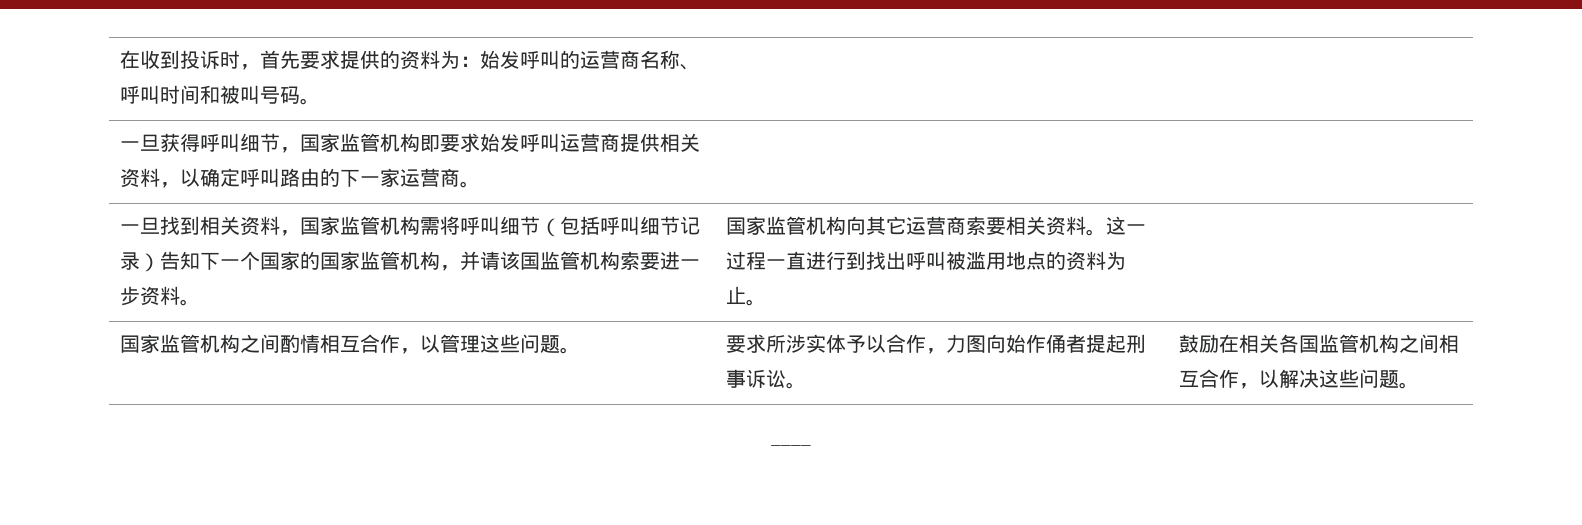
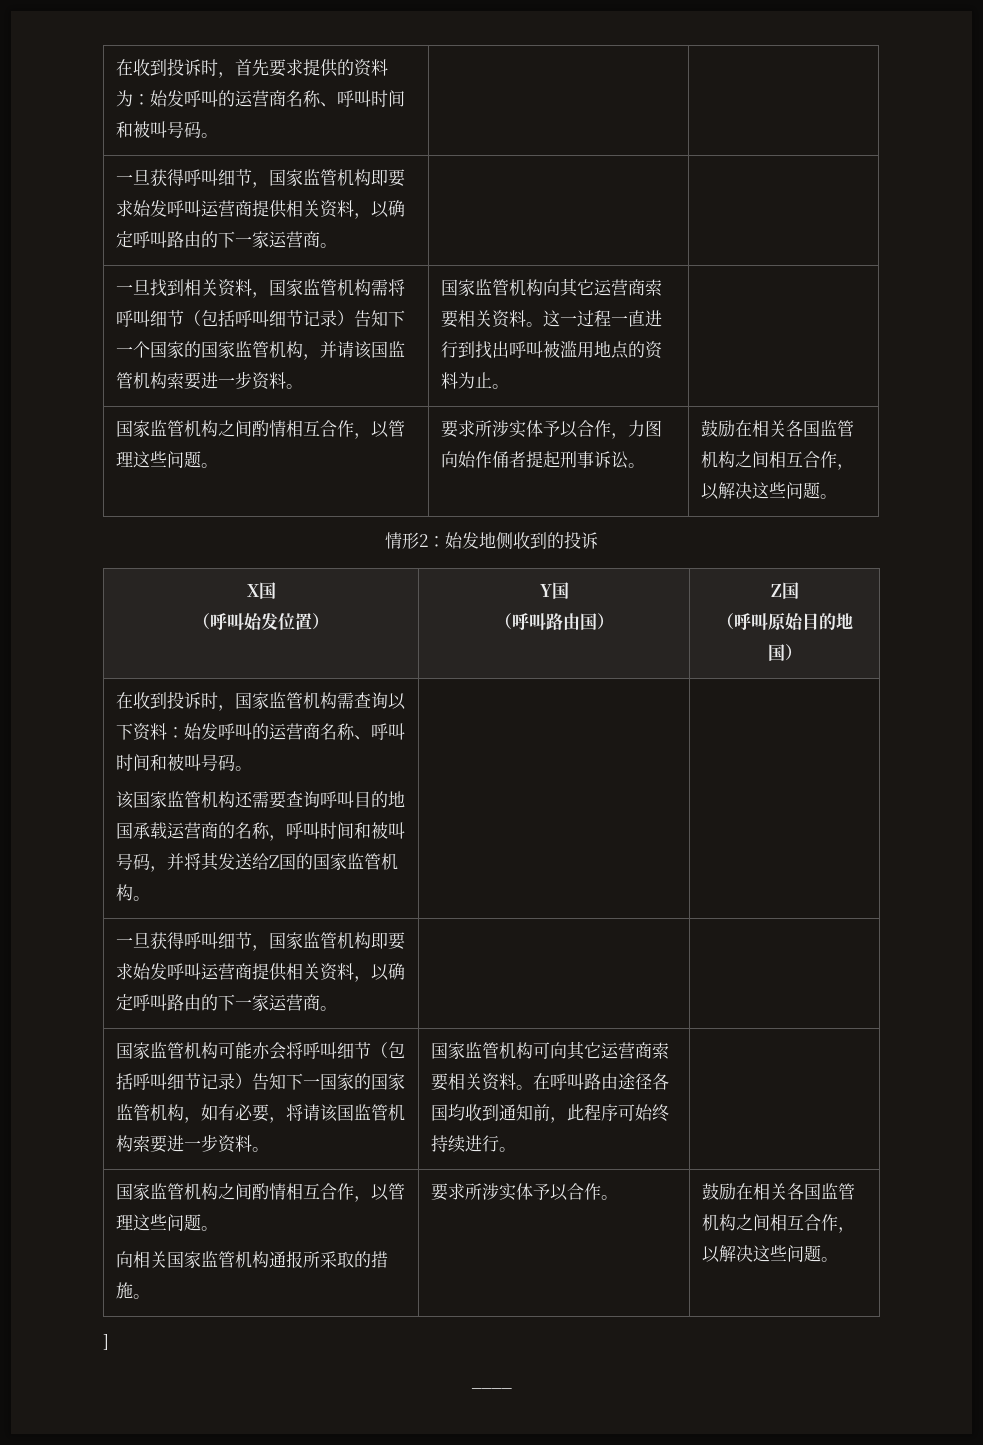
(1419, 385) none -> [385,531,598,549] [246,582,276,599] [193,613,329,630] [539,582,569,599] [494,613,614,630] [770,582,799,599] [716,613,853,630] [767,644,802,661] [116,691,407,711] [116,723,406,741] [116,754,253,771] [116,791,406,809] [116,822,406,841] [116,852,399,872] [116,884,151,901] [116,932,406,951] [116,963,406,982] [116,994,338,1012] [116,1042,406,1060] [116,1073,406,1091] [116,1104,406,1123] [116,1134,270,1153] [431,1041,670,1060] [431,1073,670,1091] [431,1104,670,1123] [431,1135,517,1153] [116,1183,406,1202] [116,1214,219,1231] [116,1251,389,1269] [116,1282,151,1299] [431,1183,619,1201] [702,1183,856,1200] [702,1214,856,1233] [702,1245,839,1263] [103,1334,109,1350] // 情形2：始发地侧收到的投诉 // X国 // （呼叫始发位置） | Y国 // （呼叫路由国） | Z国 // （呼叫原始目的地国） // 在收到投诉时，国家监管机构需查询以下资料：始发呼叫的运营商名称、呼叫时间和被叫号码。 // 该国家监管机构还需要查询呼叫目的地国承载运营商的名称，呼叫时间和被叫号码，并将其发送给Z国的国家监管机构。 | | // 一旦获得呼叫细节，国家监管机构即要求始发呼叫运营商提供相关资料，以确定呼叫路由的下一家运营商。 | | // 国家监管机构可能亦会将呼叫细节（包括呼叫细节记录）告知下一国家的国家监管机构，如有必要，将请该国监管机构索要进一步资料。 | 国家监管机构可向其它运营商索要相关资料。在呼叫路由途径各国均收到通知前，此程序可始终持续进行。 | // 国家监管机构之间酌情相互合作，以管理这些问题。 // 向相关国家监管机构通报所采取的措施。 | 要求所涉实体予以合作。 | 鼓励在相关各国监管机构之间相互合作，以解决这些问题。 // ]

